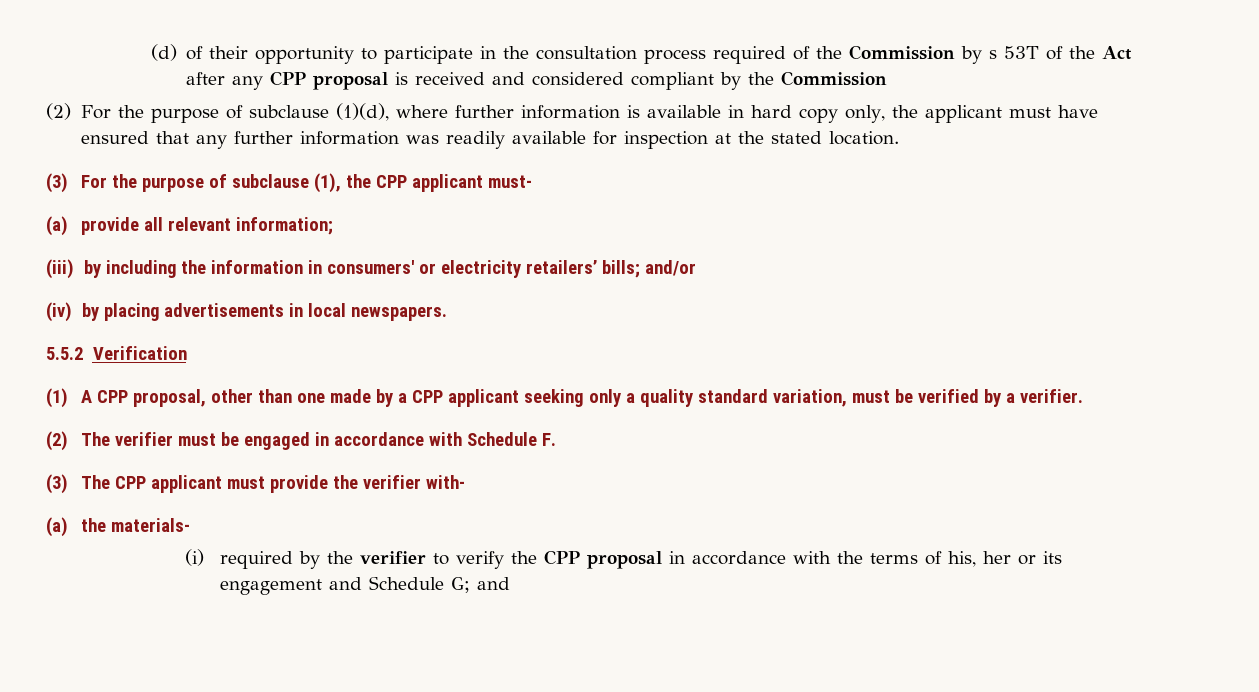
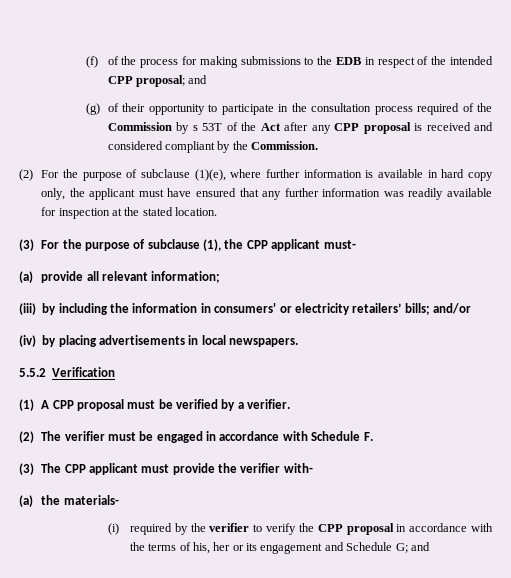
[150,44,177,61] (d) -> [85,56,493,68] [107,75,208,87] [85,103,100,115] (f) of the process for making submissions to the EDB in respect of the intended CPP proposal; and // (g)
[781,71,888,86] Commission -> [251,141,319,150] Commission.
[335,103,389,121] (1)(d), -> [194,169,226,181] (1)(e),
[132,389,847,407] proposal, other than one made by a CPP applicant seeking only a quality standard variation, -> [76,399,124,411] proposal

